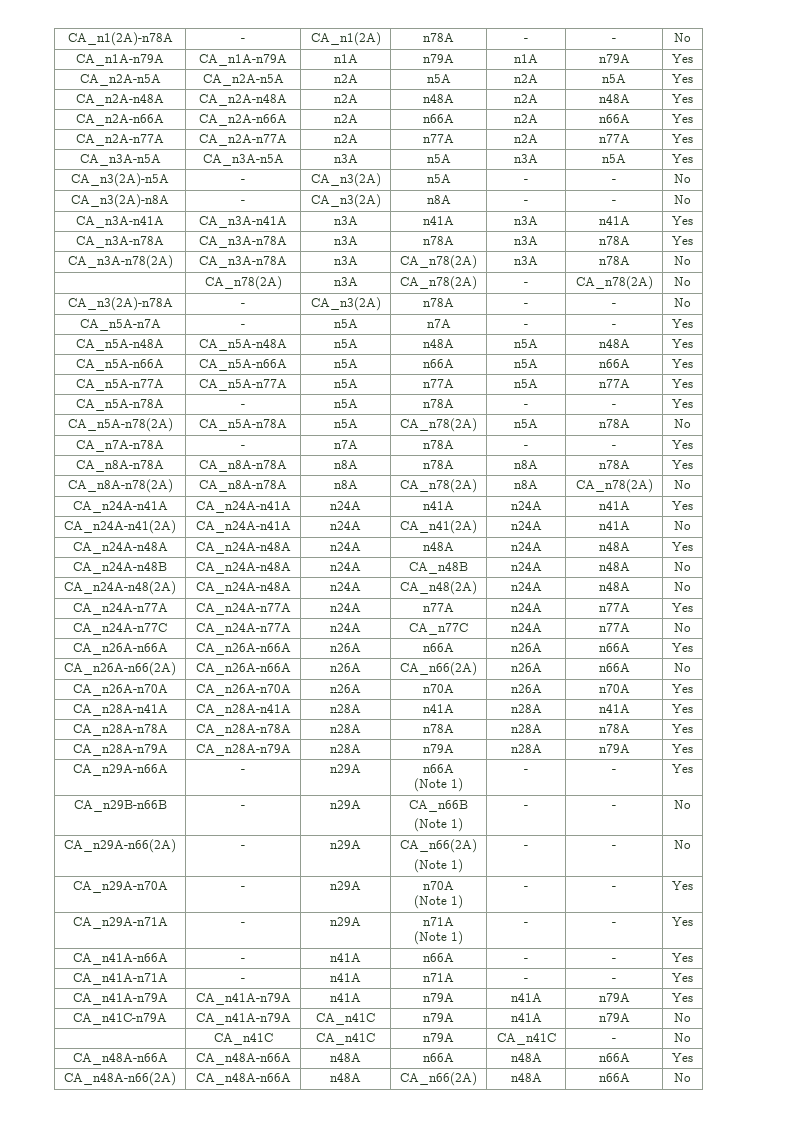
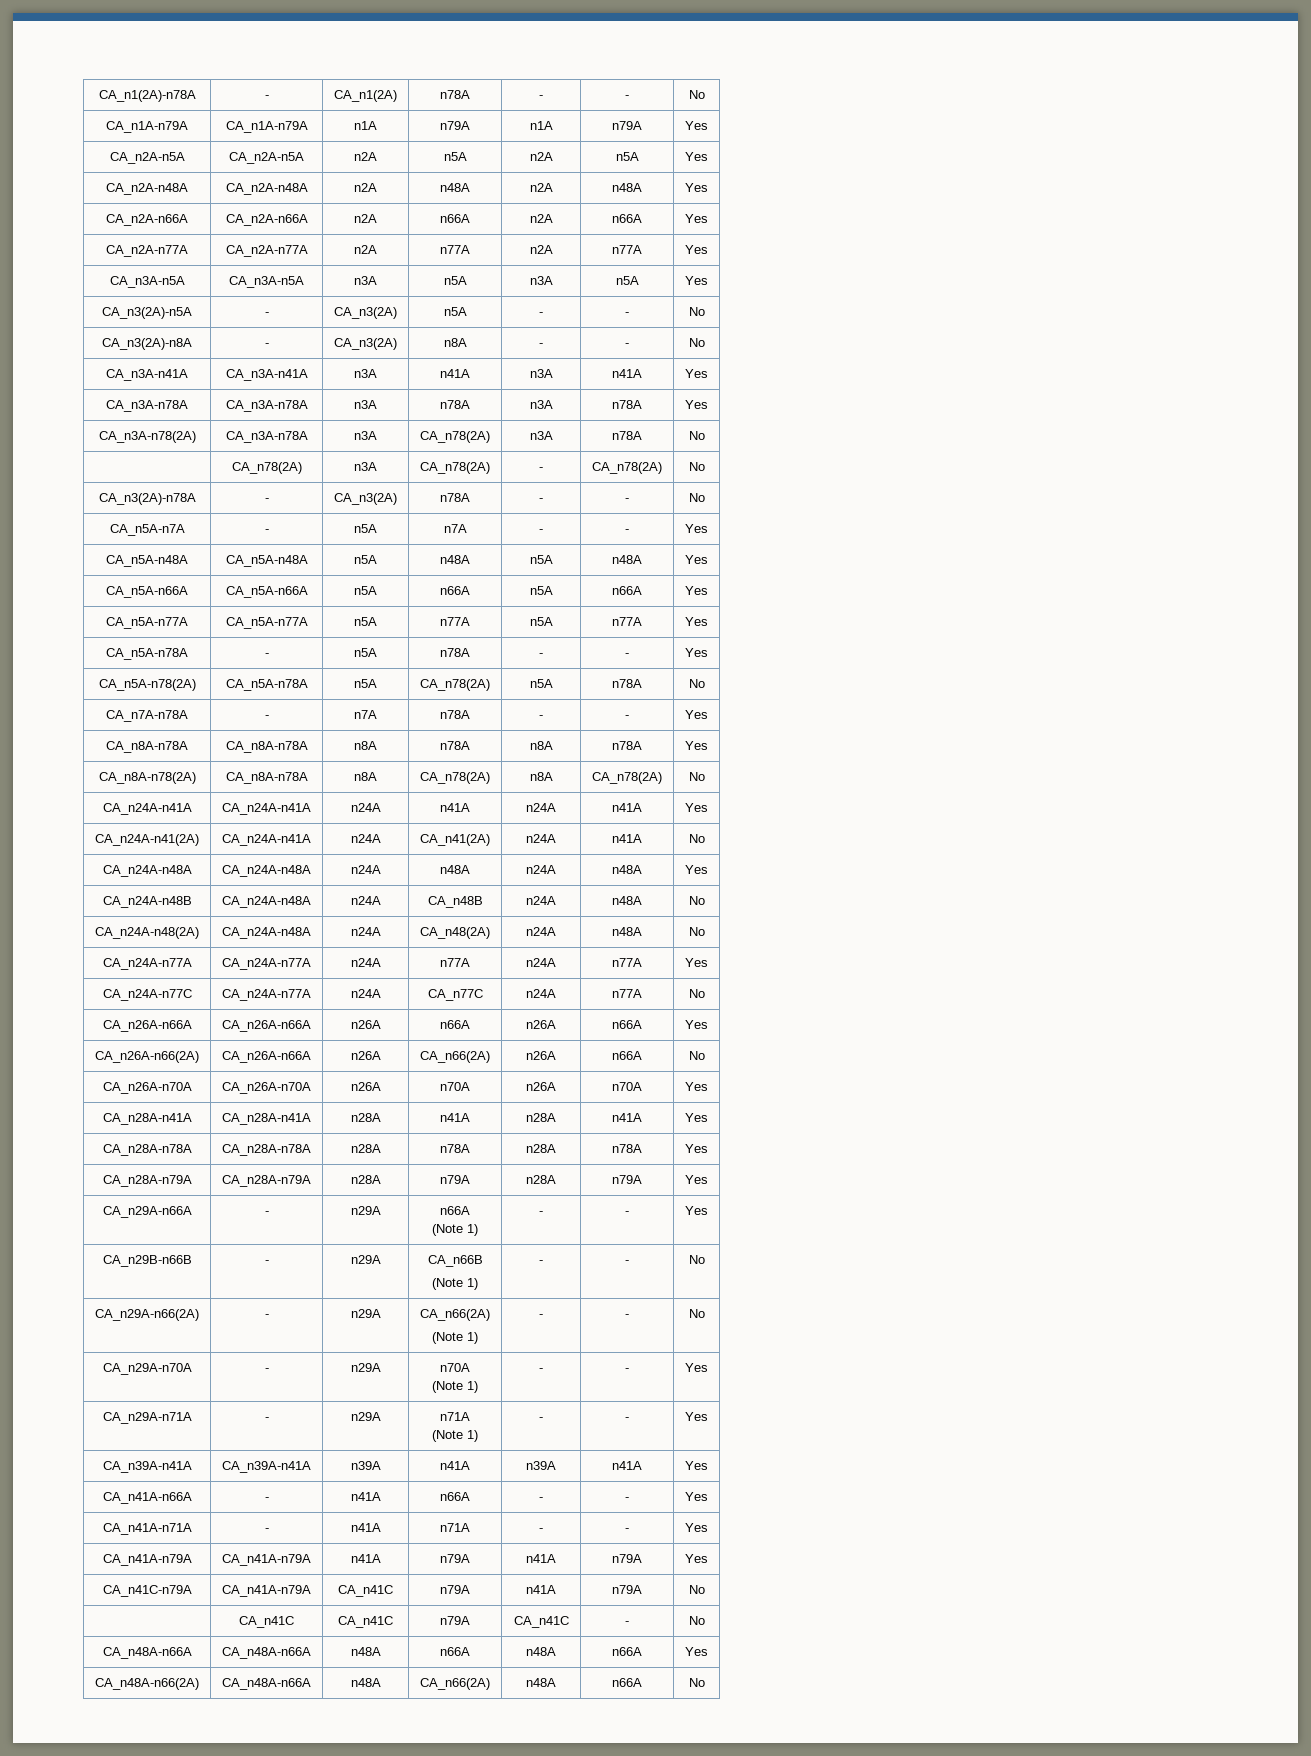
(693, 921) none -> [102,1461,192,1473] [222,1461,311,1473] [350,1461,381,1470] [440,1461,470,1470] [526,1461,556,1470] [612,1461,642,1470] [685,1461,708,1470] // CA_n39A-n41A | CA_n39A-n41A | n39A | n41A | n39A | n41A | Yes

